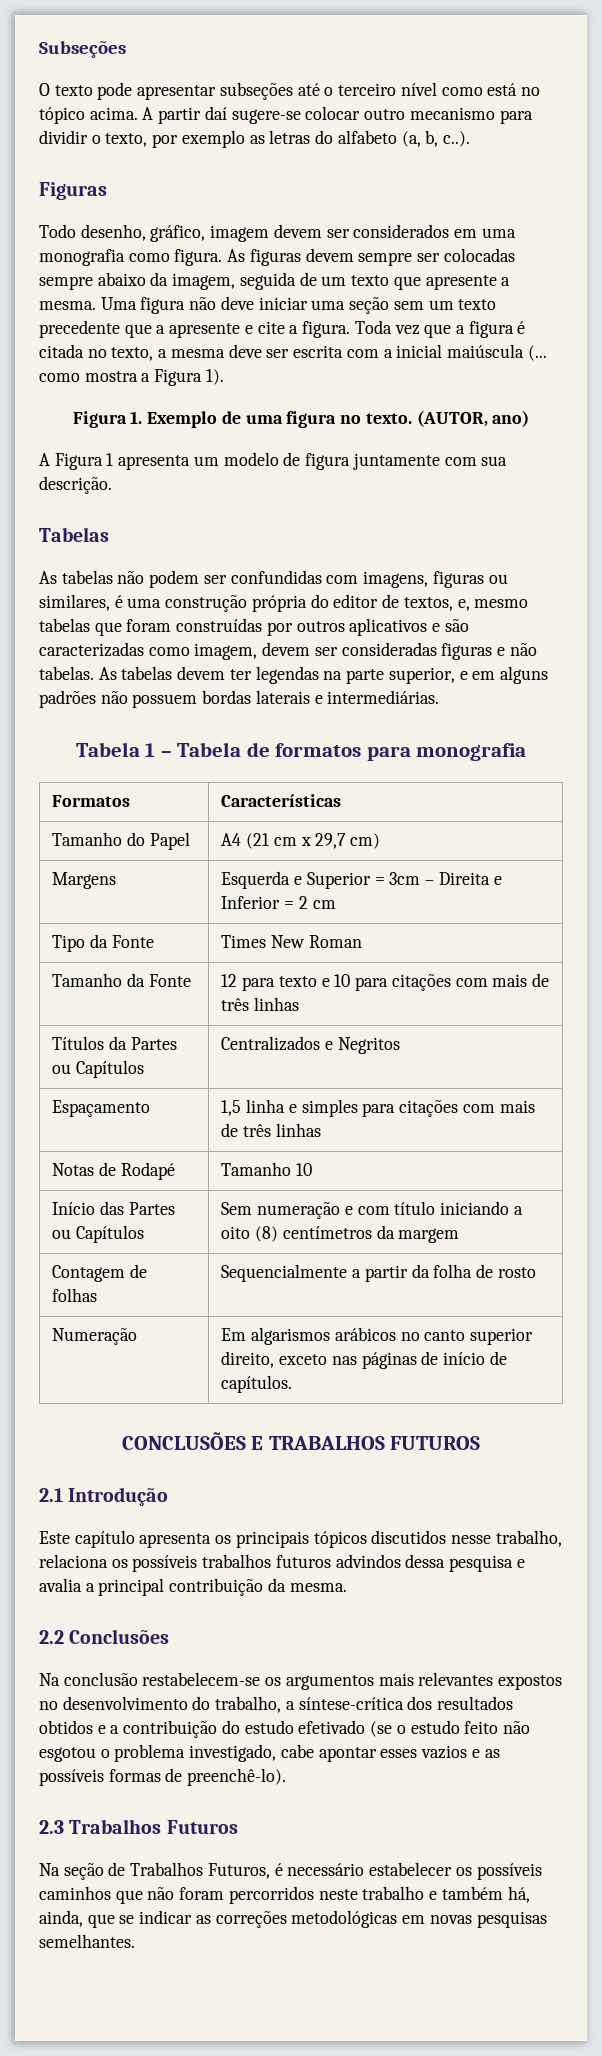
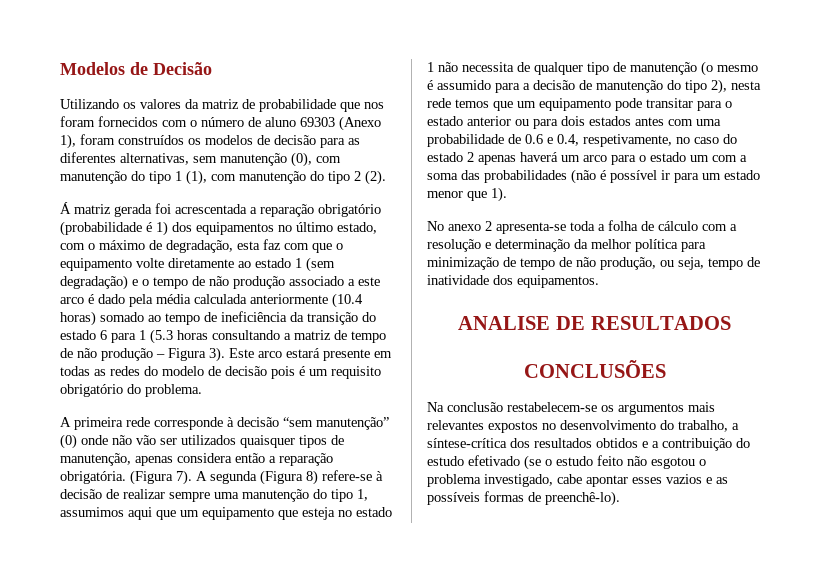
[39,41,126,58] [39,82,540,100] [39,106,533,124] [39,130,470,148] [39,182,107,200] [39,224,516,242] [39,248,515,266] [39,272,511,290] [39,296,497,314] [39,320,526,338] [39,344,547,361] [39,369,224,386] [72,410,530,428] [39,452,508,470] [39,476,112,494] [39,527,109,542] [39,570,508,588] [39,594,529,612] [39,618,469,636] [39,642,537,660] [39,666,548,684] [39,690,440,708] [75,742,527,761] [52,795,131,807] [221,794,342,807] [52,832,190,850] [221,833,381,849] [52,872,117,889] [221,871,502,889] [221,896,336,909] [52,934,154,952] [221,935,362,948] [52,973,191,987] [221,973,549,991] [221,997,300,1011] [52,1036,177,1050] [52,1060,145,1078] [221,1036,400,1054] [52,1100,151,1117] [221,1099,535,1117] [221,1123,321,1137] [52,1162,175,1180] [221,1162,313,1176] [52,1201,175,1215] [52,1225,145,1243] [221,1201,523,1219] [221,1225,460,1243] [52,1264,148,1282] [52,1288,98,1302] [221,1264,536,1282] [52,1328,138,1345] [221,1327,534,1345] [221,1351,507,1369] [221,1375,293,1393] [121,1432,481,1450] [39,1487,169,1506] [39,1530,562,1548] [39,1554,525,1572] [39,1578,347,1596] [39,1629,170,1644] Subseções // O texto pode apresentar subseções até o terceiro nível como está no tópico acima. A partir daí sugere-se colocar outro mecanismo para dividir o texto, por exemplo as letras do alfabeto (a, b, c..). // Figuras // Todo desenho, gráfico, imagem devem ser considerados em uma monografia como figura. As figuras devem sempre ser colocadas sempre abaixo da imagem, seguida de um texto que apresente a mesma. Uma figura não deve iniciar uma seção sem um texto precedente que a apresente e cite a figura. Toda vez que a figura é citada no texto, a mesma deve ser escrita com a inicial maiúscula (... como mostra a Figura 1). // Figura 1. Exemplo de uma figura no texto. (AUTOR, ano) // A Figura 1 apresenta um modelo de figura juntamente com sua descrição. // Tabelas // As tabelas não podem ser confundidas com imagens, figuras ou similares, é uma construção própria do editor de textos, e, mesmo tabelas que foram construídas por outros aplicativos e são caracterizadas como imagem, devem ser consideradas figuras e não tabelas. As tabelas devem ter legendas na parte superior, e em alguns padrões não possuem bordas laterais e intermediárias. // Tabela 1 – Tabela de formatos para monografia // Formatos | Características // Tamanho do Papel | A4 (21 cm x 29,7 cm) // Margens | Esquerda e Superior = 3cm – Direita e Inferior = 2 cm // Tipo da Fonte | Times New Roman // Tamanho da Fonte | 12 para texto e 10 para citações com mais de três linhas // Títulos da Partes ou Capítulos | Centralizados e Negritos // Espaçamento | 1,5 linha e simples para citações com mais de três linhas // Notas de Rodapé | Tamanho 10 // Início das Partes ou Capítulos | Sem numeração e com título iniciando a oito (8) centímetros da margem // Contagem de folhas | Sequencialmente a partir da folha de rosto // Numeração | Em algarismos arábicos no canto superior direito, exceto nas páginas de início de capítulos. // CONCLUSÕES E TRABALHOS FUTUROS // 2.1 Introdução // Este capítulo apresenta os principais tópicos discutidos nesse trabalho, relaciona os possíveis trabalhos futuros advindos dessa pesquisa e avalia a principal contribuição da mesma. // 2.2 Conclusões -> [60,62,212,75] [60,99,384,112] [60,116,381,131] [60,134,360,149] [60,152,341,167] [60,170,386,185] [60,202,381,217] [60,221,377,236] [60,239,343,253] [60,257,335,272] [60,275,380,290] [60,293,363,308] [60,311,376,326] [60,329,386,344] [60,347,392,362] [60,366,381,379] [60,384,202,397] [60,417,389,430] [60,434,344,449] [60,453,333,466] [60,470,383,485] [60,489,368,502] [60,507,392,520] [427,61,758,76] [427,79,761,94] [427,98,732,111] [427,116,721,129] [427,134,737,147] [427,152,747,165] [427,169,760,184] [427,187,507,202] [427,220,737,234] [427,239,706,252] [427,257,760,270] [427,275,599,288] [458,316,731,330] [523,360,666,378] Modelos de Decisão // Utilizando os valores da matriz de probabilidade que nos foram fornecidos com o número de aluno 69303 (Anexo 1), foram construídos os modelos de decisão para as diferentes alternativas, sem manutenção (0), com manutenção do tipo 1 (1), com manutenção do tipo 2 (2). // Á matriz gerada foi acrescentada a reparação obrigatório (probabilidade é 1) dos equipamentos no último estado, com o máximo de degradação, esta faz com que o equipamento volte diretamente ao estado 1 (sem degradação) e o tempo de não produção associado a este arco é dado pela média calculada anteriormente (10.4 horas) somado ao tempo de ineficiência da transição do estado 6 para 1 (5.3 horas consultando a matriz de tempo de não produção – Figura 3). Este arco estará presente em todas as redes do modelo de decisão pois é um requisito obrigatório do problema. // A primeira rede corresponde à decisão “sem manutenção” (0) onde não vão ser utilizados quaisquer tipos de manutenção, apenas considera então a reparação obrigatória. (Figura 7). A segunda (Figura 8) refere-se à decisão de realizar sempre uma manutenção do tipo 1, assumimos aqui que um equipamento que esteja no estado 1 não necessita de qualquer tipo de manutenção (o mesmo é assumido para a decisão de manutenção do tipo 2), nesta rede temos que um equipamento pode transitar para o estado anterior ou para dois estados antes com uma probabilidade de 0.6 e 0.4, respetivamente, no caso do estado 2 apenas haverá um arco para o estado um com a soma das probabilidades (não é possível ir para um estado menor que 1). // No anexo 2 apresenta-se toda a folha de cálculo com a resolução e determinação da melhor política para minimização de tempo de não produção, ou seja, tempo de inatividade dos equipamentos. // ANALISE DE RESULTADOS // CONCLUSÕES
[39,1819,238,1834] [39,1862,542,1880] [39,1886,530,1904] [39,1910,547,1928] [39,1934,135,1948] // 2.3 Trabalhos Futuros // Na seção de Trabalhos Futuros, é necessário estabelecer os possíveis caminhos que não foram percorridos neste trabalho e também há, ainda, que se indicar as correções metodológicas em novas pesquisas semelhantes. -> (620, 498) none

